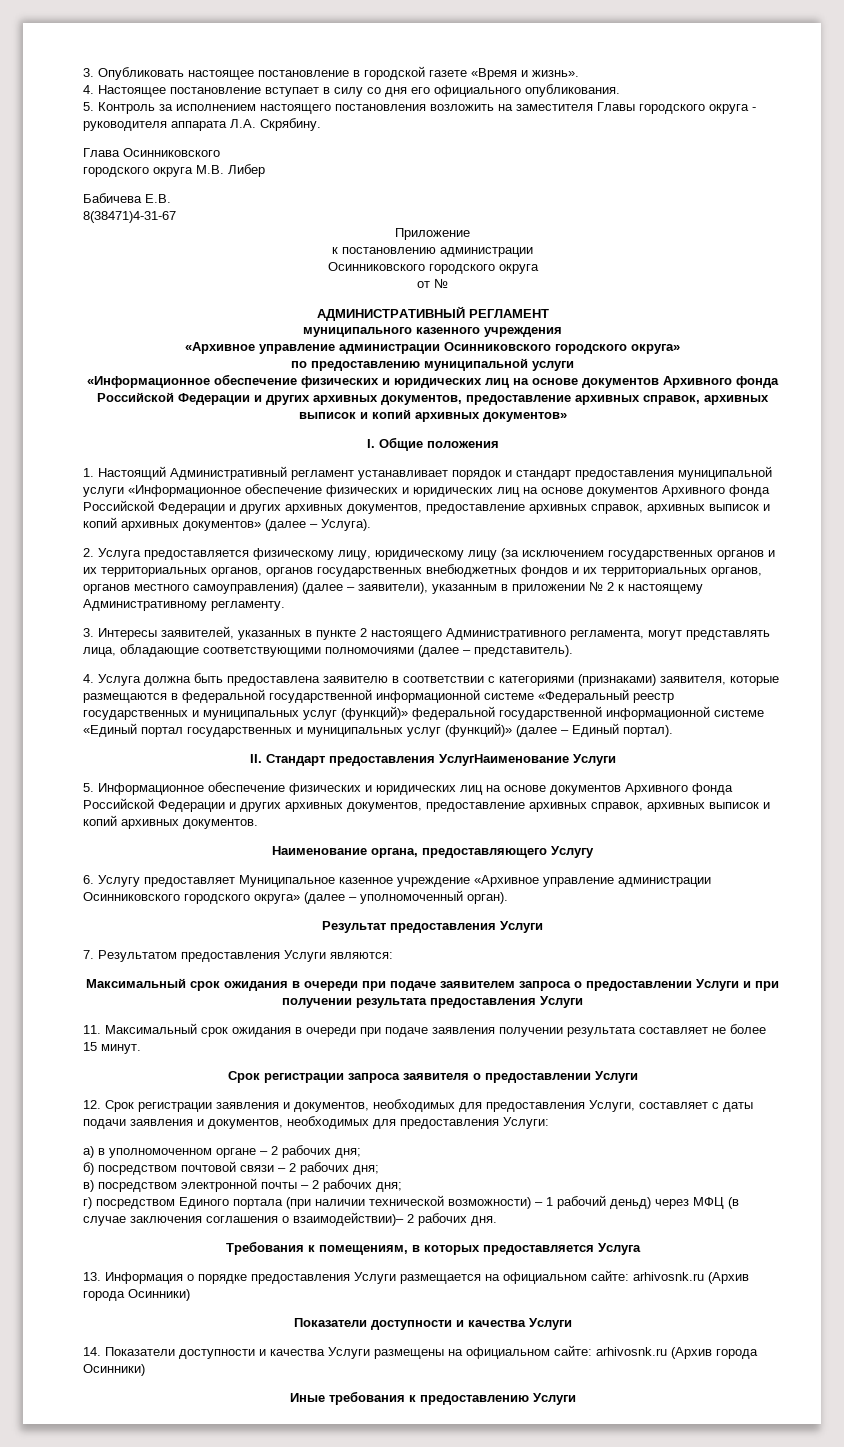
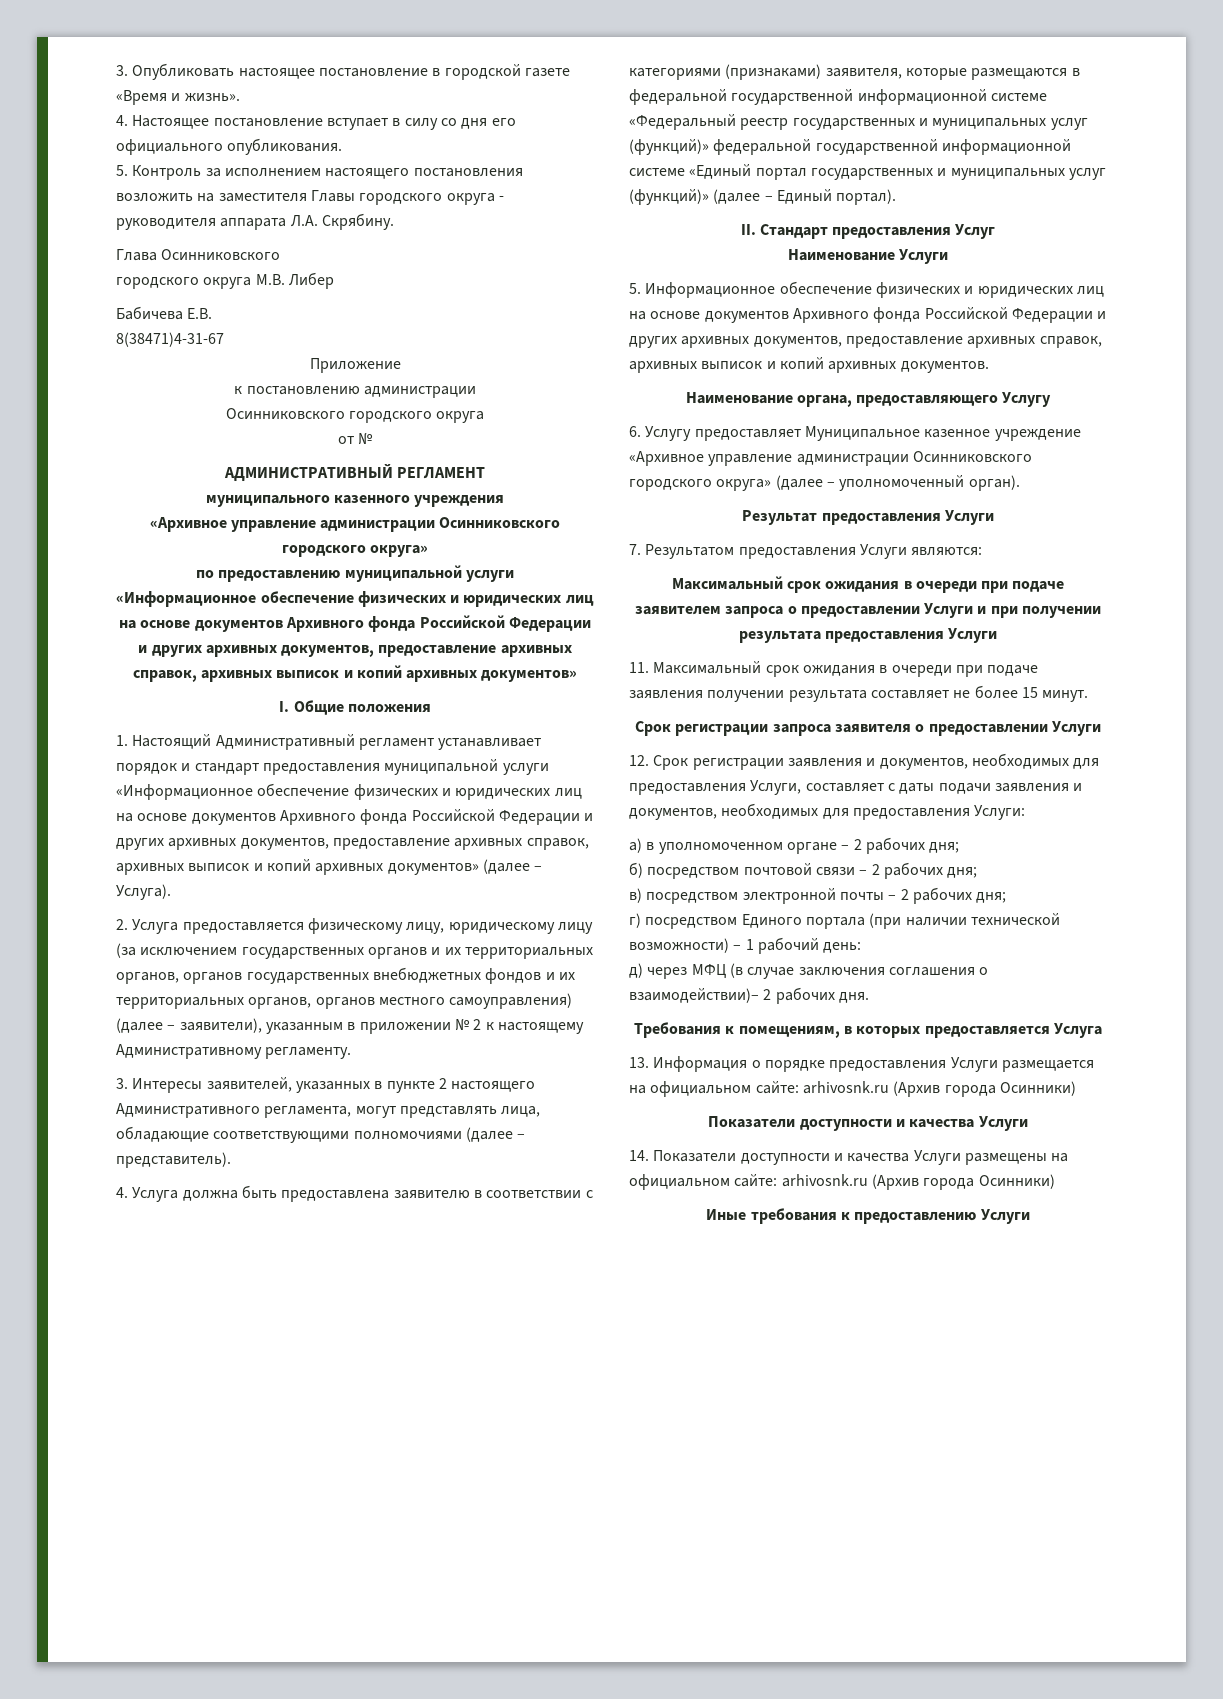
[438,754,569,766] УслугНаименование -> [955,224,996,239] [787,249,895,261] Услуг // Наименование
[610,1197,651,1209] деньд) -> [823,942,862,953] [629,963,643,978] день: // д)

